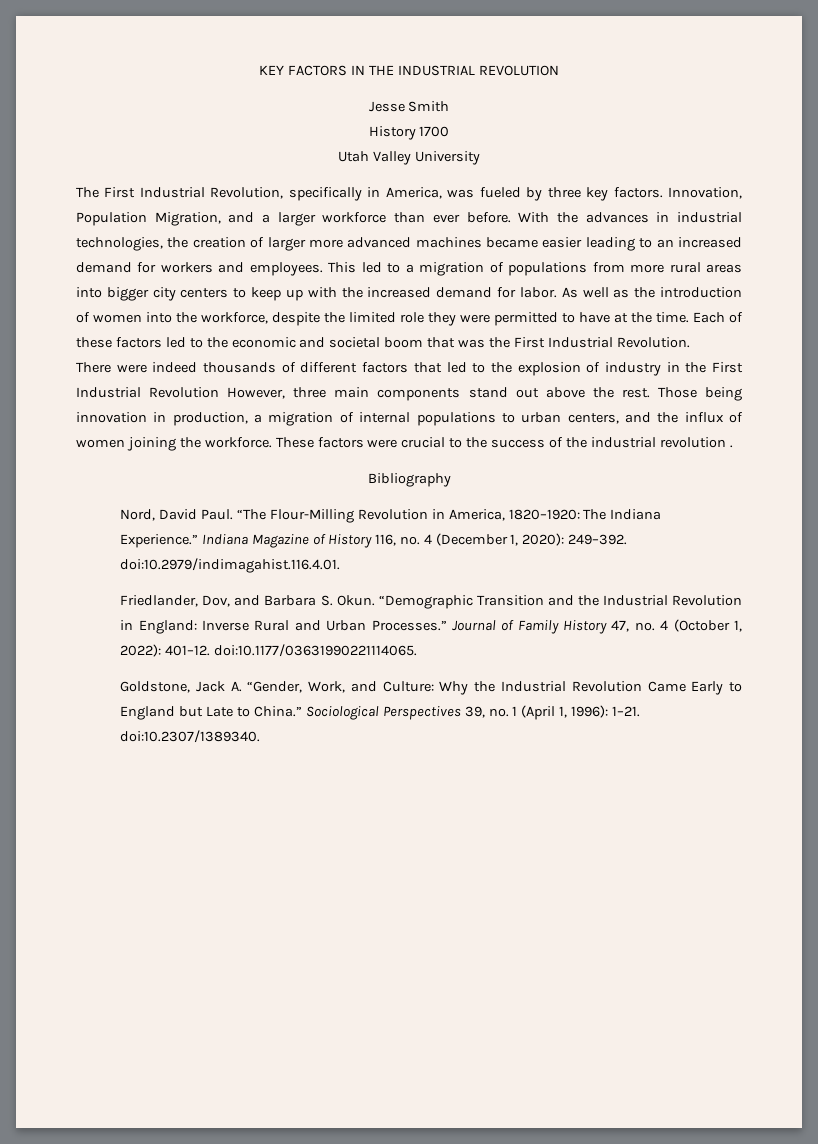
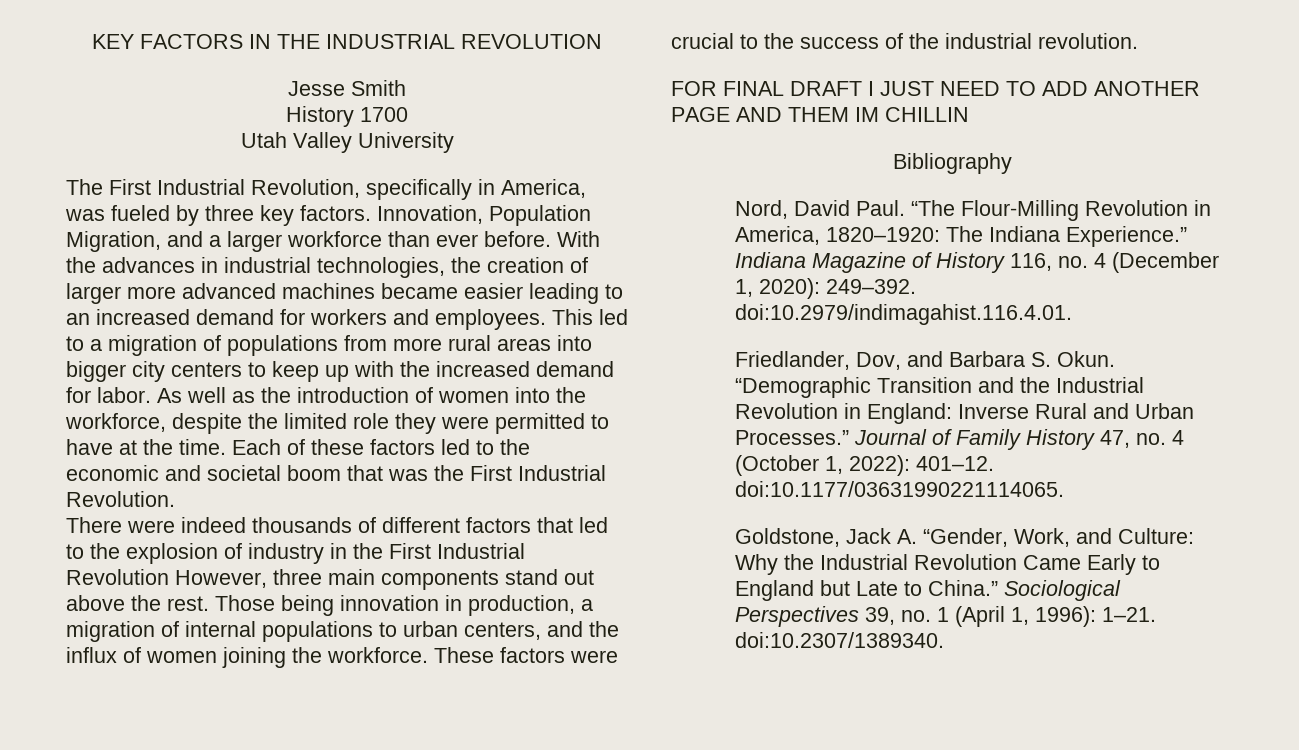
[659,437,733,448] revolution . -> [1038,33,1138,49] [671,81,1200,96] [671,107,969,122] revolution. // FOR FINAL DRAFT I JUST NEED TO ADD ANOTHER PAGE AND THEM IM CHILLIN

